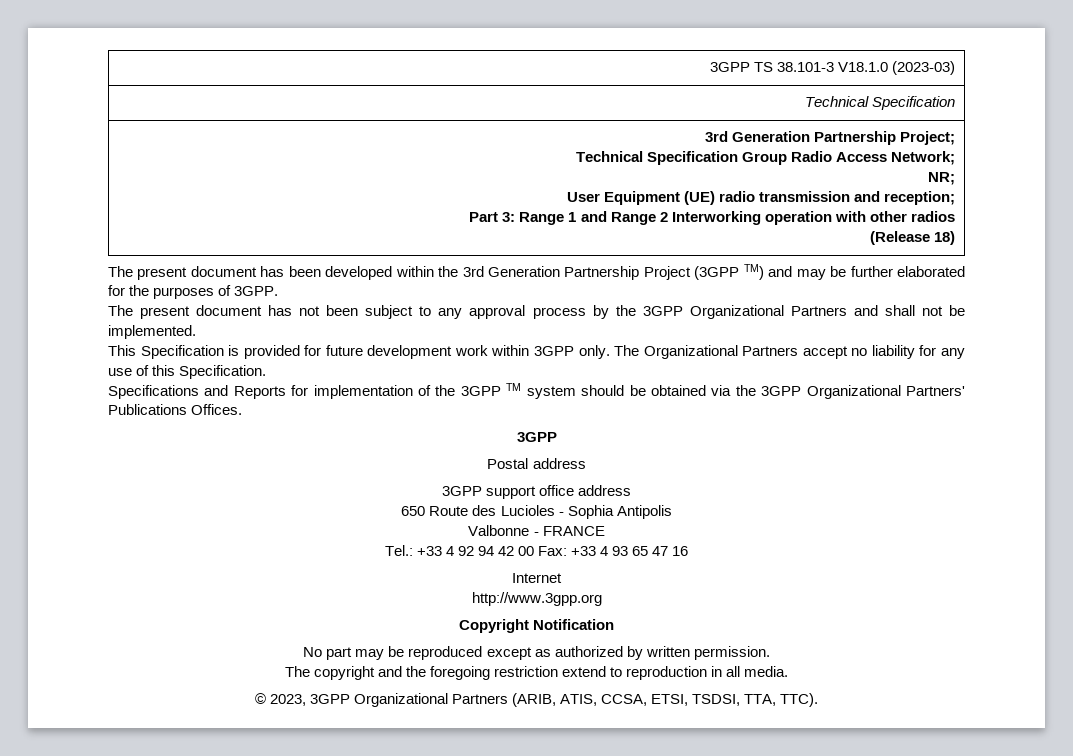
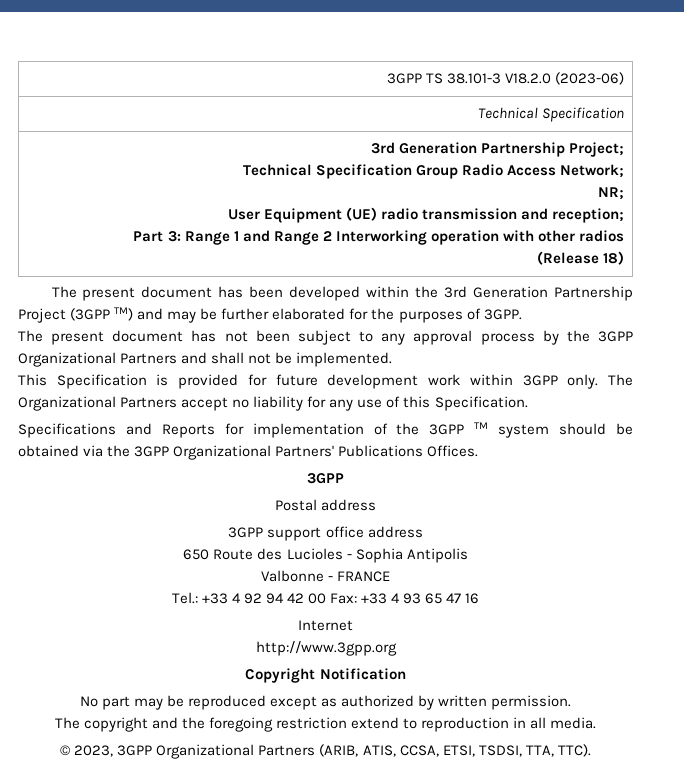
[837,61,955,75] V18.1.0 (2023-03) -> [504,72,625,85] V18.2.0 (2023-06)

